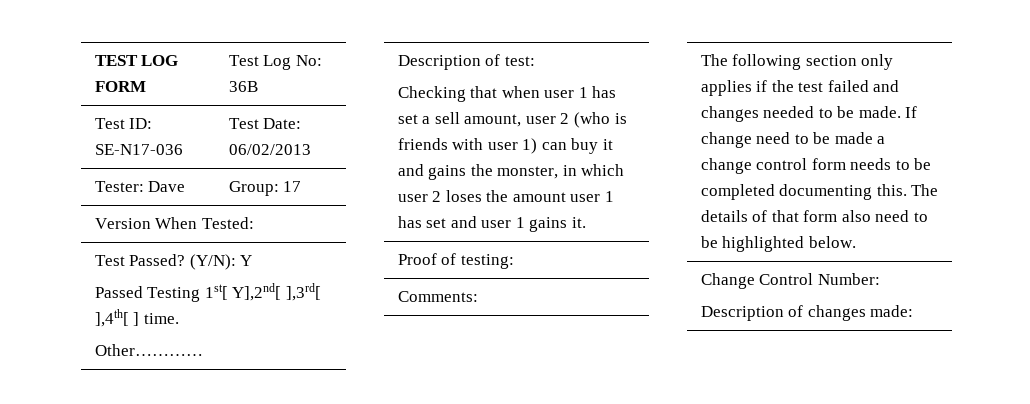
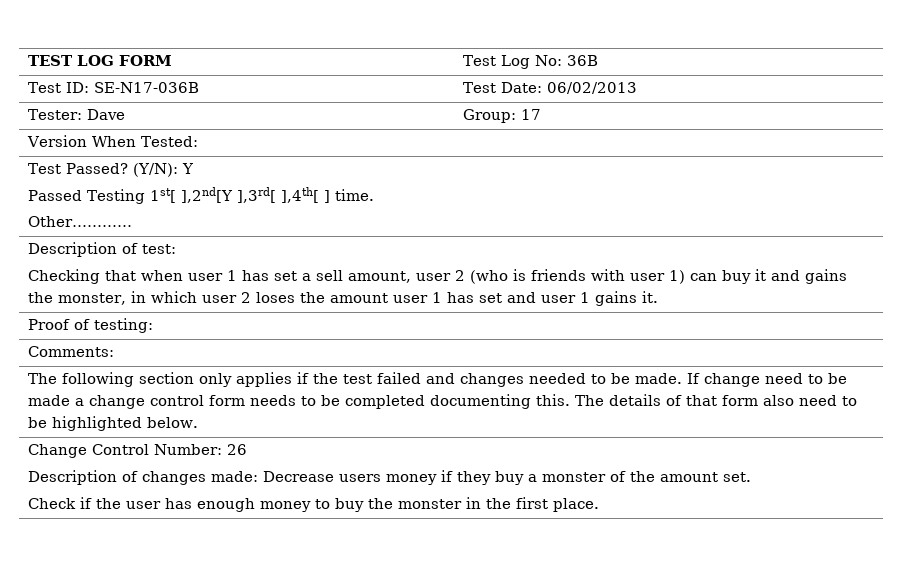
[94,144,183,155] SE-N17-036 -> [94,82,200,93] SE-N17-036B
[232,283,282,301] Y],2nd[ -> [181,187,234,203] ],2nd[Y
(880, 279) none -> [227,444,248,455] 26
(914, 311) none -> [263,470,752,485] [28,497,600,512] Decrease users money if they buy a monster of the amount set. // Check if the user has enough money to buy the monster in the first place.

